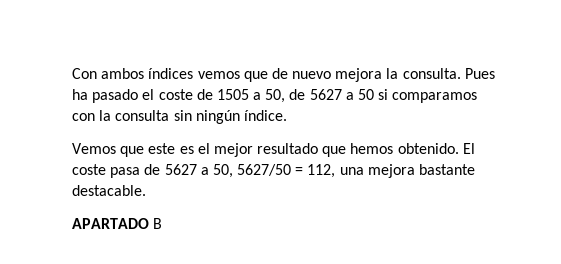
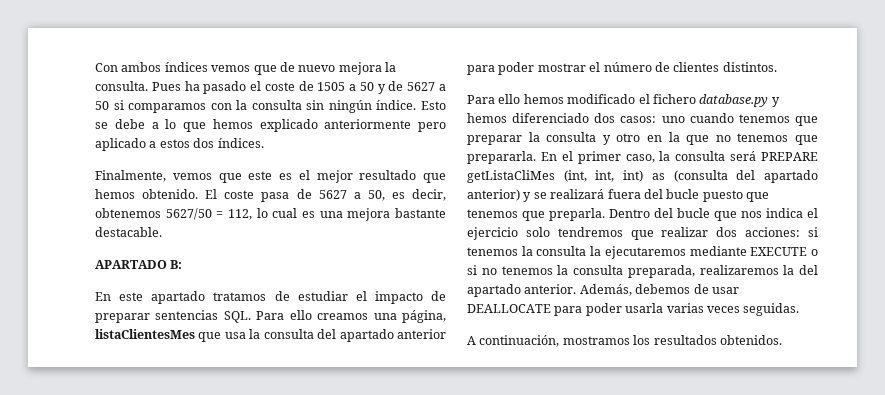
[265,89,286,103] 50, -> [359,82,386,94] 50 y
[72,143,116,154] // Vemos -> [420,101,446,110] [95,119,446,132] [95,138,264,151] [95,170,212,182] Esto se debe a lo que hemos explicado anteriormente pero aplicado a estos dos índices. // Finalmente, vemos
[237,164,336,178] 5627/50 = 112, -> [391,189,447,201] [95,208,315,220] es decir, obtenemos 5627/50 = 112, lo cual es
[153,218,163,229] B -> [170,260,183,269] [95,291,446,304] [95,310,446,323] [95,329,446,342] [467,62,777,75] [467,94,780,107] [467,113,818,126] [467,132,818,145] [467,151,818,164] [467,170,818,183] [467,189,769,202] [467,208,818,221] [467,227,818,240] [467,246,818,259] [467,265,818,278] [467,284,739,297] [467,303,800,316] [467,335,782,347] B: // En este apartado tratamos de estudiar el impacto de preparar sentencias SQL. Para ello creamos una página, listaClientesMes que usa la consulta del apartado anterior para poder mostrar el número de clientes distintos. // Para ello hemos modificado el fichero database.py y hemos diferenciado dos casos: uno cuando tenemos que preparar la consulta y otro en la que no tenemos que prepararla. En el primer caso, la consulta será PREPARE getListaCliMes (int, int, int) as (consulta del apartado anterior) y se realizará fuera del bucle puesto que tenemos que preparla. Dentro del bucle que nos indica el ejercicio solo tendremos que realizar dos acciones: si tenemos la consulta la ejecutaremos mediante EXECUTE o si no tenemos la consulta preparada, realizaremos la del apartado anterior. Además, debemos de usar DEALLOCATE para poder usarla varias veces seguidas. // A continuación, mostramos los resultados obtenidos.

